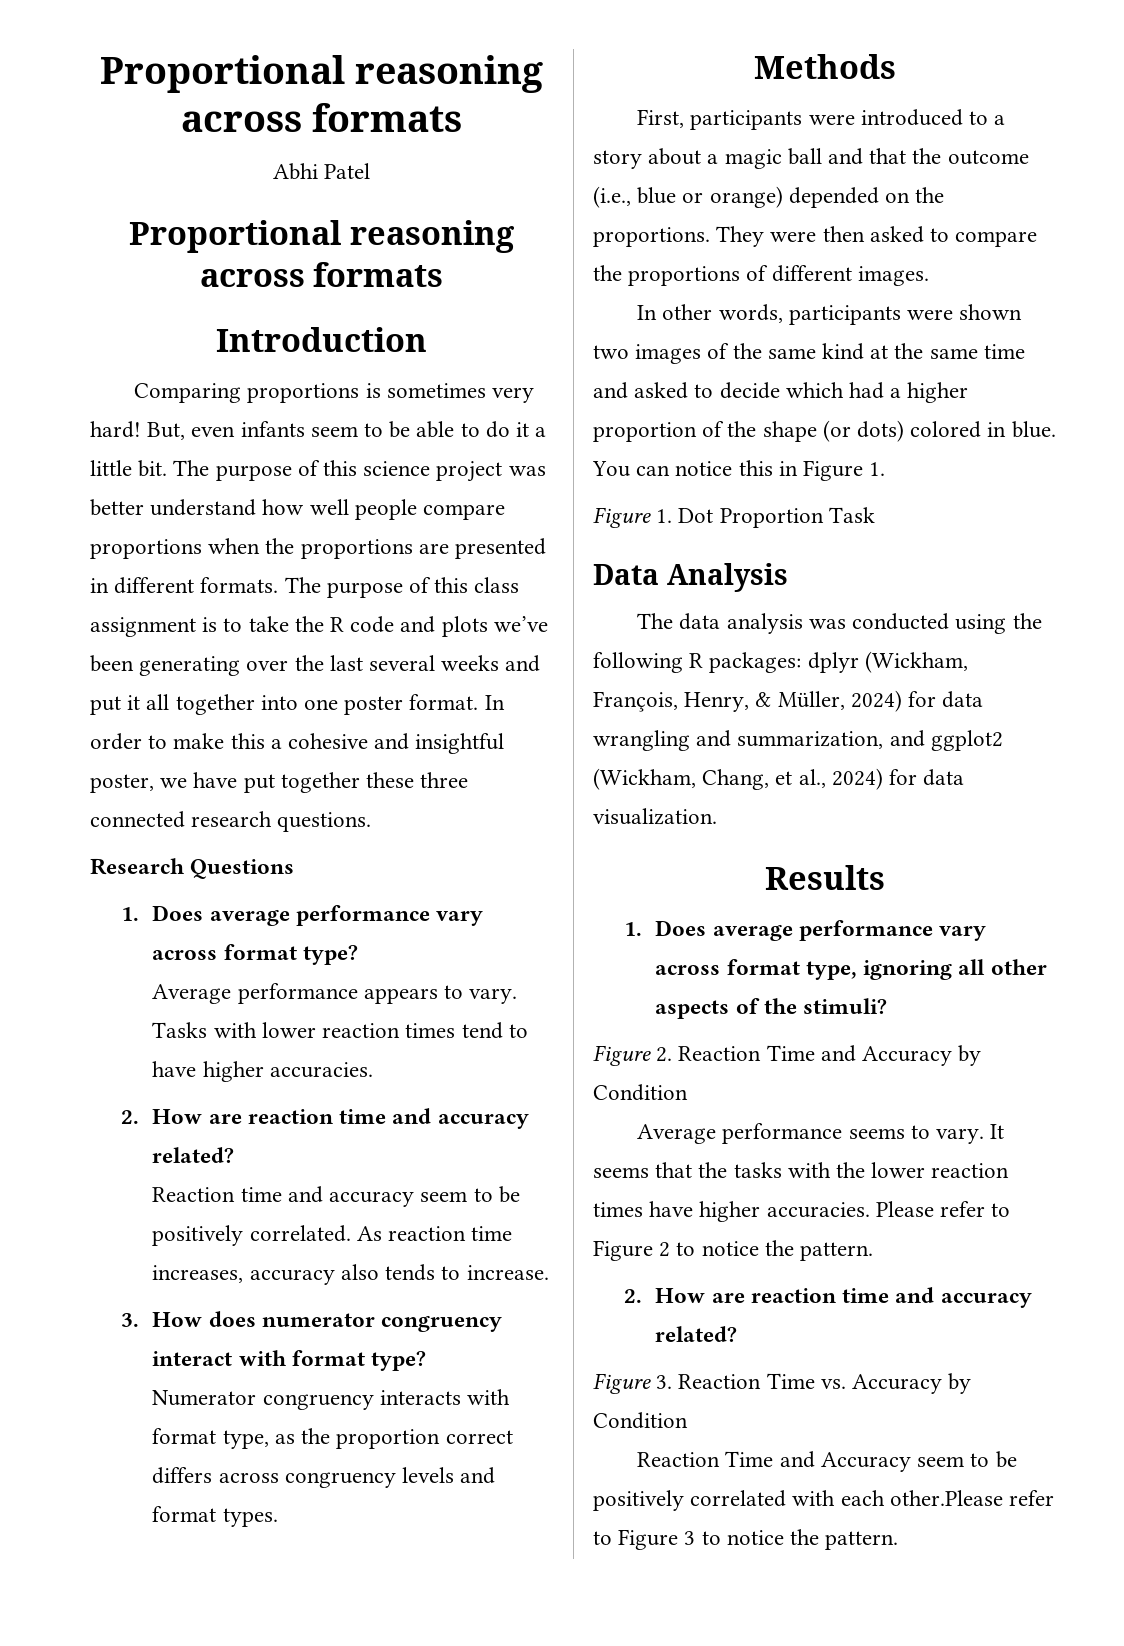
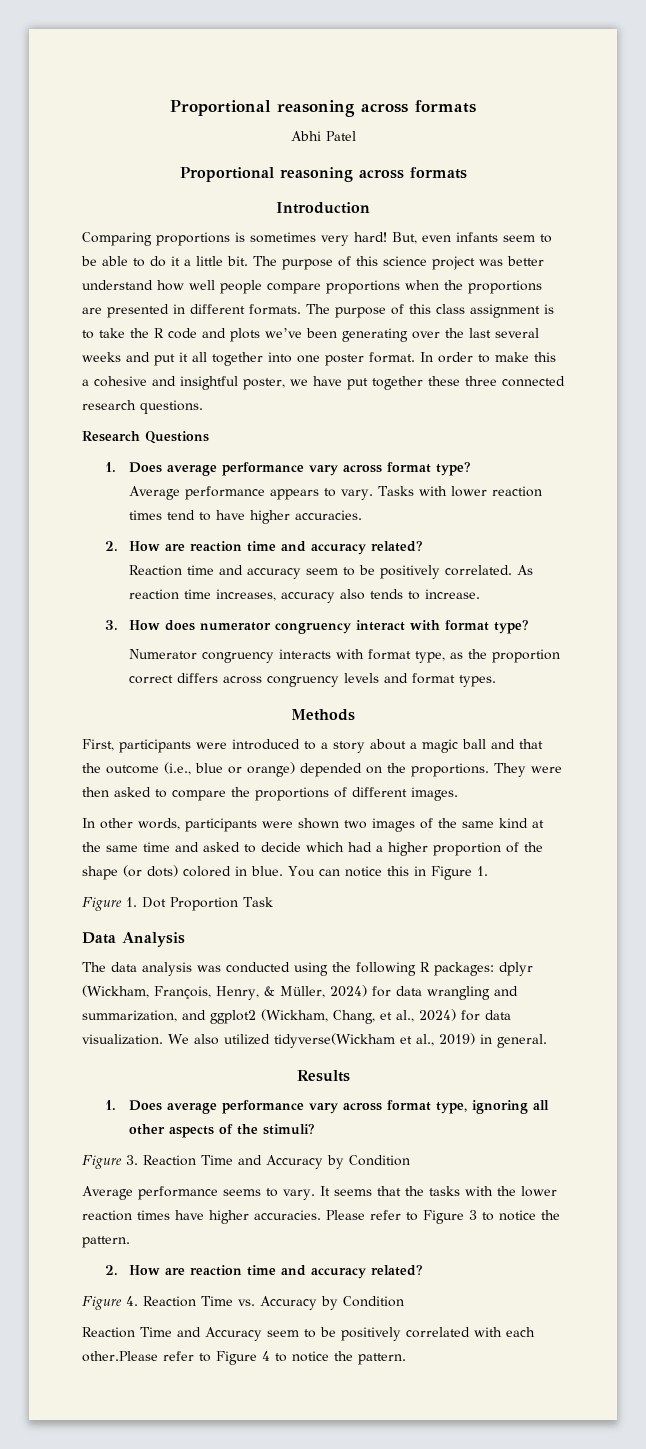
(717, 816) none -> [168,1033,547,1048] We also utilized tidyverse(Wickham et al., 2019) in general.
[656,1047,673,1062] 2. -> [126,1155,138,1165] 3.
[659,1242,671,1257] 2 -> [469,1210,477,1220] 3
[656,1375,673,1389] 3. -> [126,1296,138,1306] 4.
[684,1531,696,1545] 3 -> [262,1351,270,1361] 4

